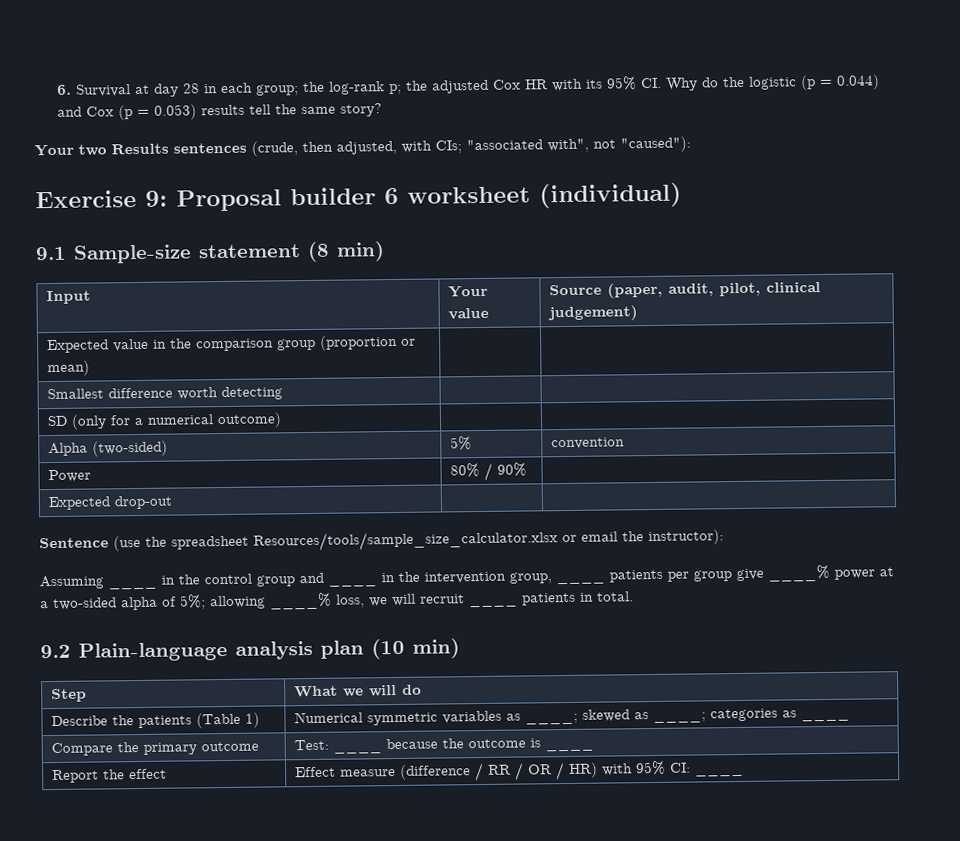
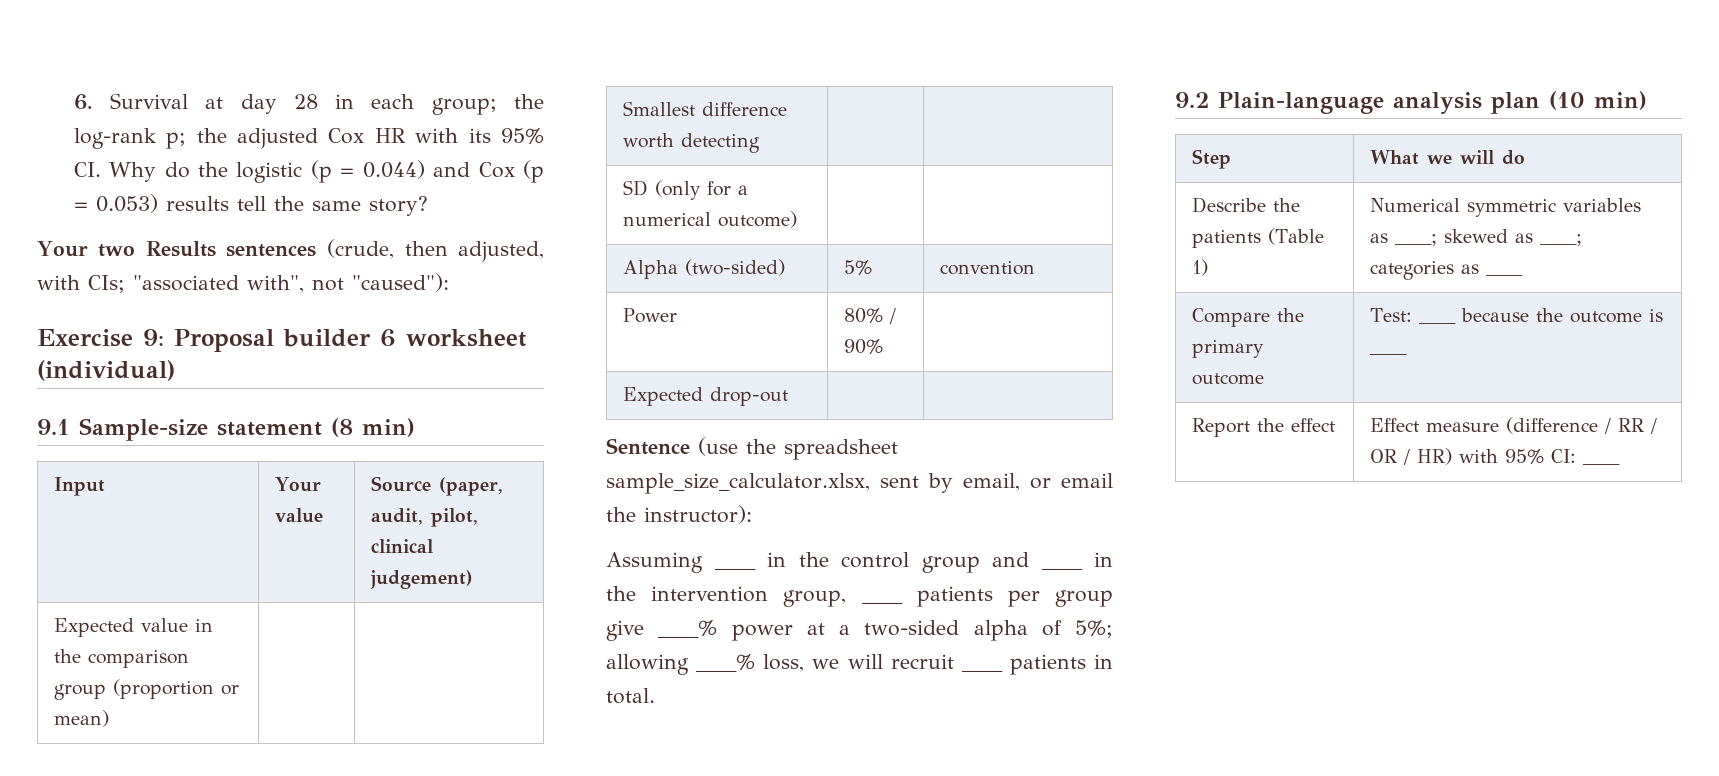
[253,530,558,552] Resources/tools/sample_size_calculator.xlsx -> [606,473,1020,494] sample_size_calculator.xlsx, sent by email,

